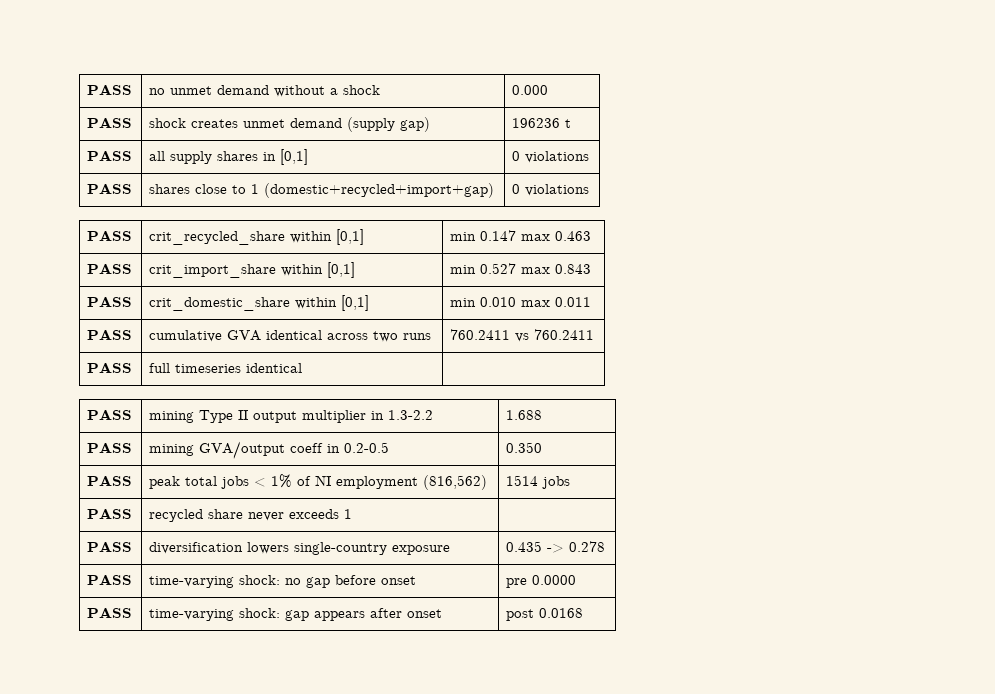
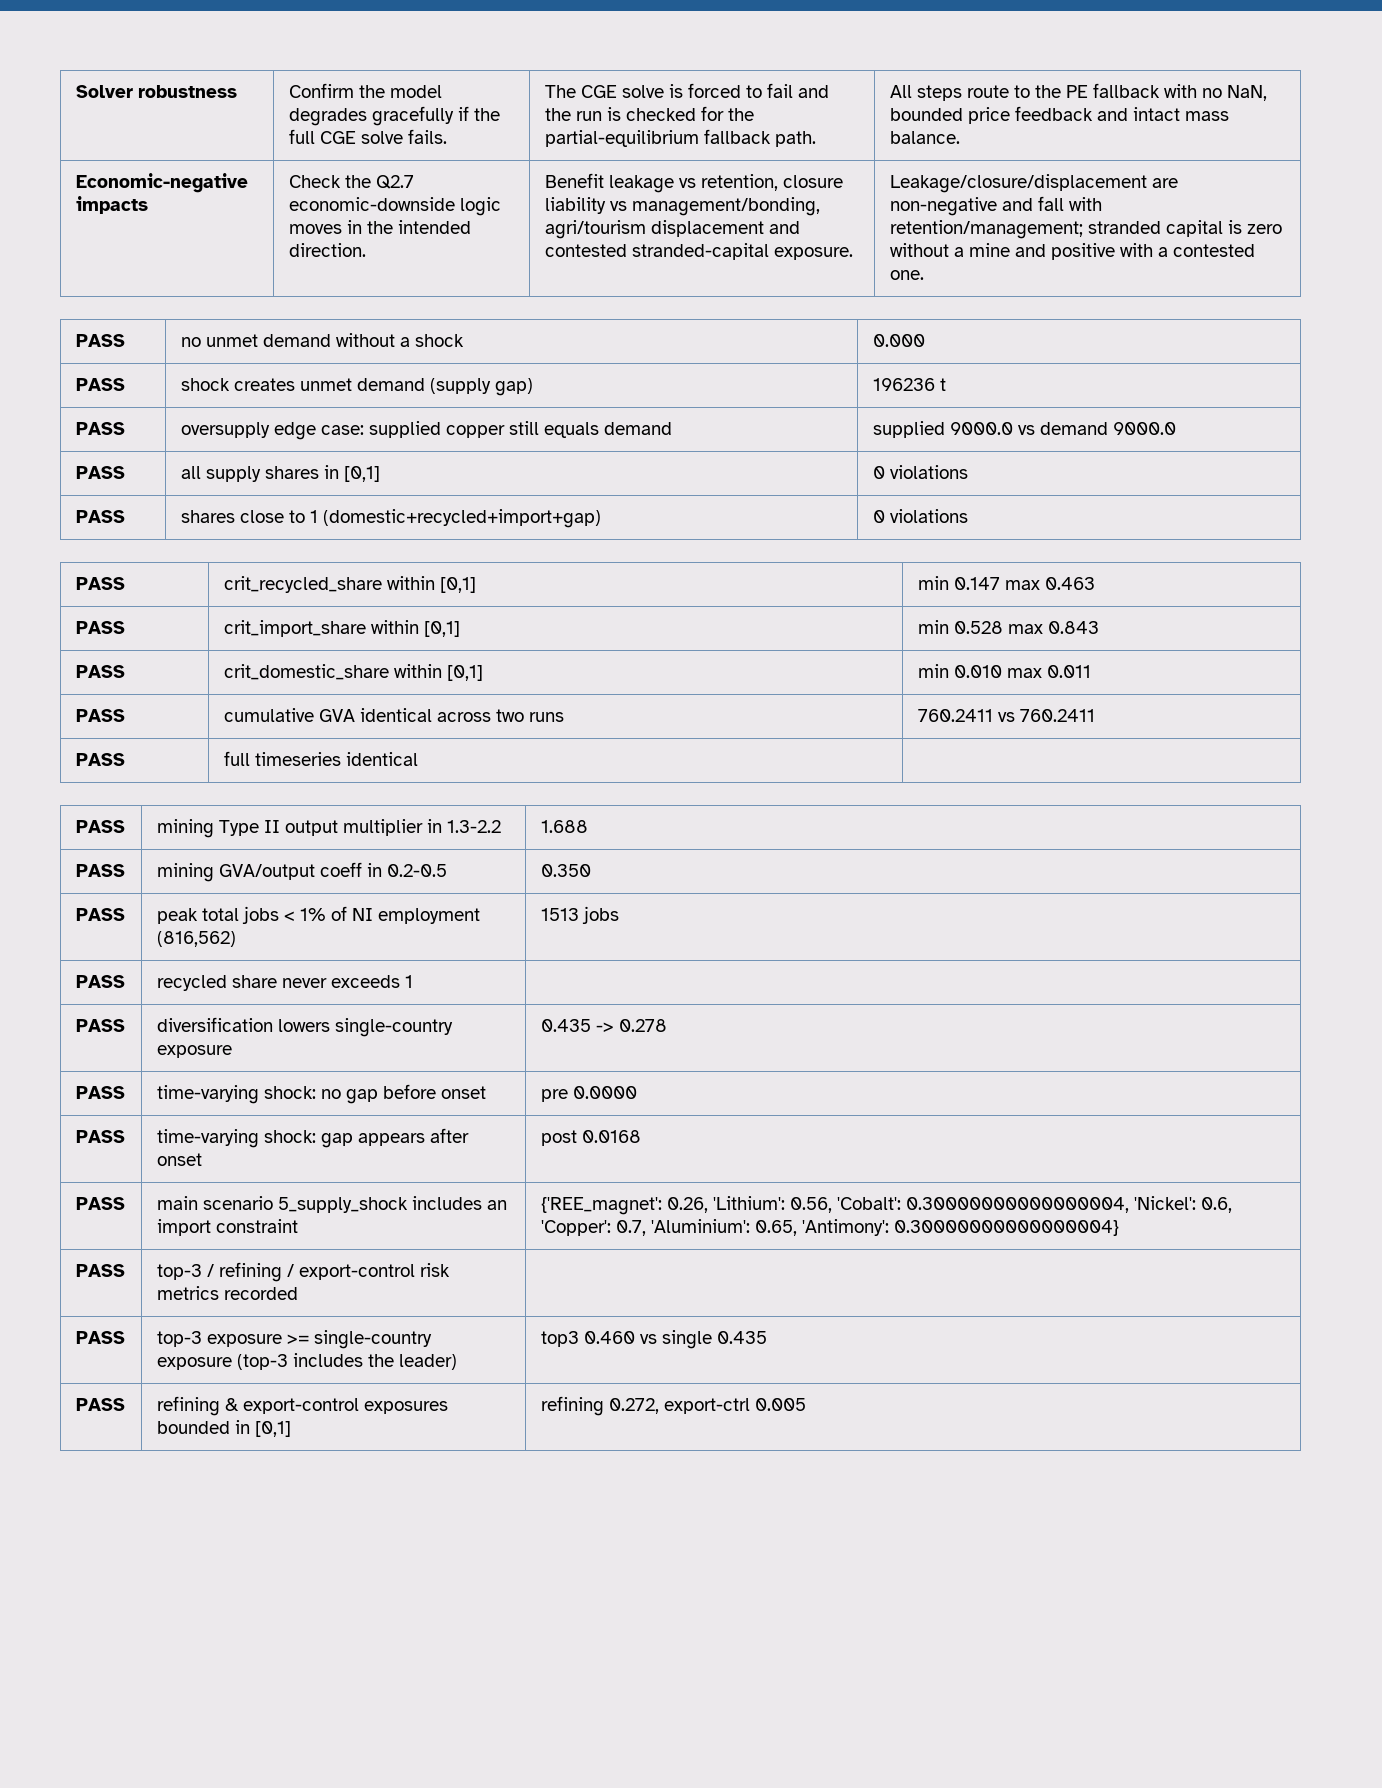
(87, 89) none -> [75,85,237,98] [288,83,442,98] [288,106,500,126] [288,129,447,144] [544,83,829,98] [544,106,754,121] [544,129,816,147] [889,83,1267,101] [889,106,1229,124] [889,131,960,144] [75,173,248,193] [75,196,148,214] [288,175,414,189] [288,197,501,216] [288,220,471,234] [288,243,366,257] [544,173,843,193] [544,197,820,216] [544,220,800,239] [544,243,853,260] [889,174,1178,193] [889,196,1102,216] [889,220,1282,239] [889,243,1255,260] [889,270,924,280] Solver robustness | Confirm the model degrades gracefully if the full CGE solve fails. | The CGE solve is forced to fail and the run is checked for the partial-equilibrium fallback path. | All steps route to the PE fallback with no NaN, bounded price feedback and intact mass balance. // Economic-negative impacts | Check the Q2.7 economic-downside logic moves in the intended direction. | Benefit leakage vs retention, closure liability vs management/bonding, agri/tourism displacement and contested stranded-capital exposure. | Leakage/closure/displacement are non-negative and fall with retention/management; stranded capital is zero without a mine and positive with a contested one. //
(572, 123) none -> [75,422,125,435] [180,421,672,440] [872,421,1176,438] // PASS | oversupply edge case: supplied copper still equals demand | supplied 9000.0 vs demand 9000.0
[480,263,517,274] 0.527 -> [953,621,1003,634] 0.528
[506,475,539,486] 1514 -> [540,908,579,921] 1513
(584, 613) none -> [75,1197,125,1210] [156,1196,507,1213] [156,1219,298,1236] [540,1196,1232,1215] [540,1219,1119,1236] [75,1264,125,1277] [156,1262,450,1282] [156,1286,298,1300] [75,1331,125,1344] [156,1330,432,1349] [156,1353,457,1370] [540,1330,767,1349] [75,1398,125,1411] [156,1396,448,1416] [156,1420,291,1437] [540,1396,806,1416] // PASS | main scenario 5_supply_shock includes an import constraint | {'REE_magnet': 0.26, 'Lithium': 0.56, 'Cobalt': 0.30000000000000004, 'Nickel': 0.6, 'Copper': 0.7, 'Aluminium': 0.65, 'Antimony': 0.30000000000000004} // PASS | top-3 / refining / export-control risk metrics recorded | // PASS | top-3 exposure >= single-country exposure (top-3 includes the leader) | top3 0.460 vs single 0.435 // PASS | refining & export-control exposures bounded in [0,1] | refining 0.272, export-ctrl 0.005

